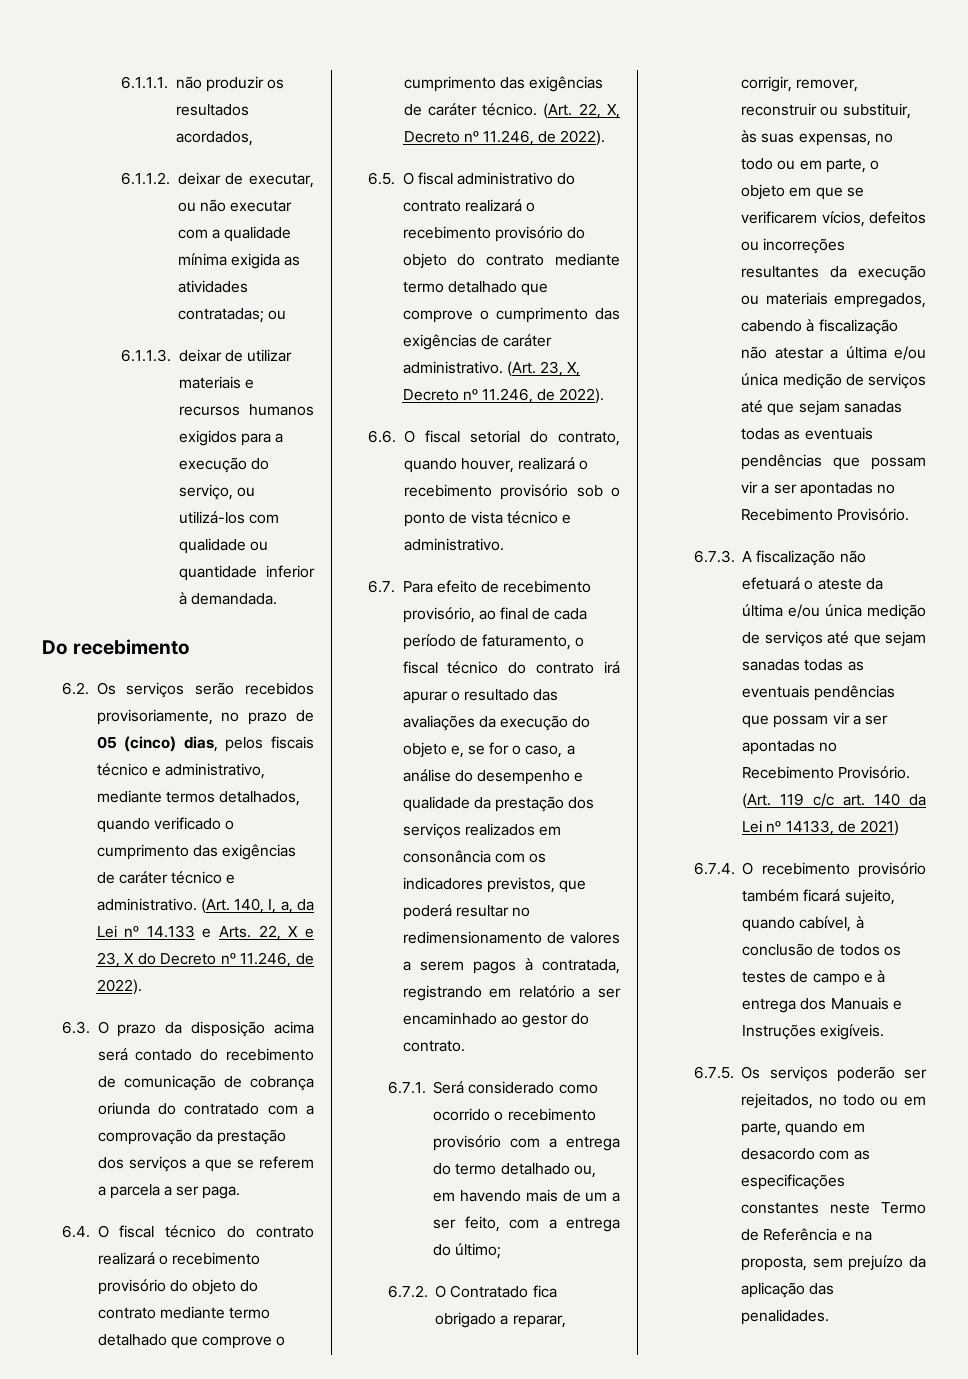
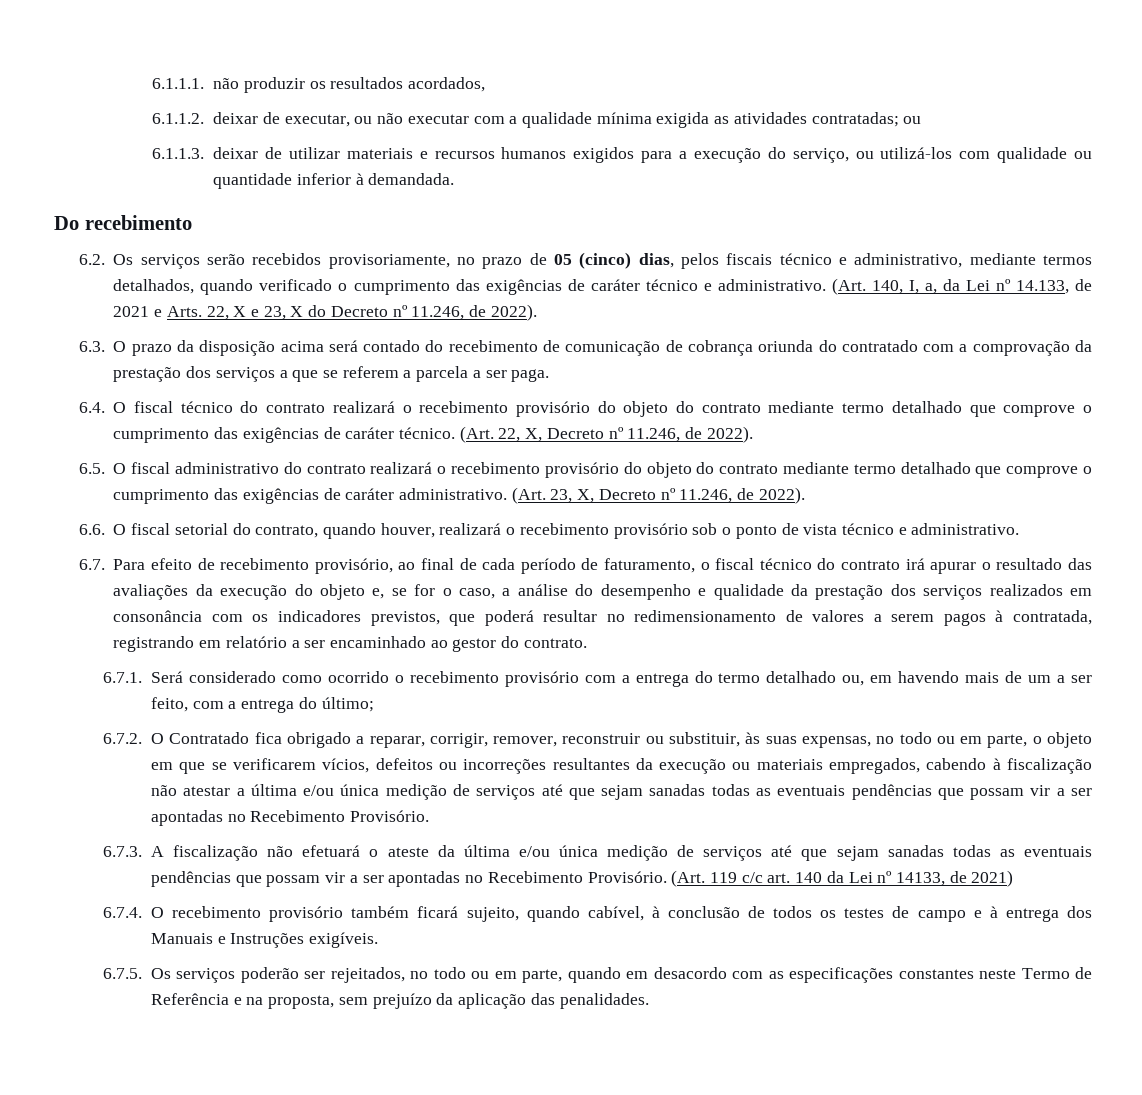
[146,925,195,938] 14.133 -> [1015,279,1093,294] [113,306,150,317] 14.133, de 2021

